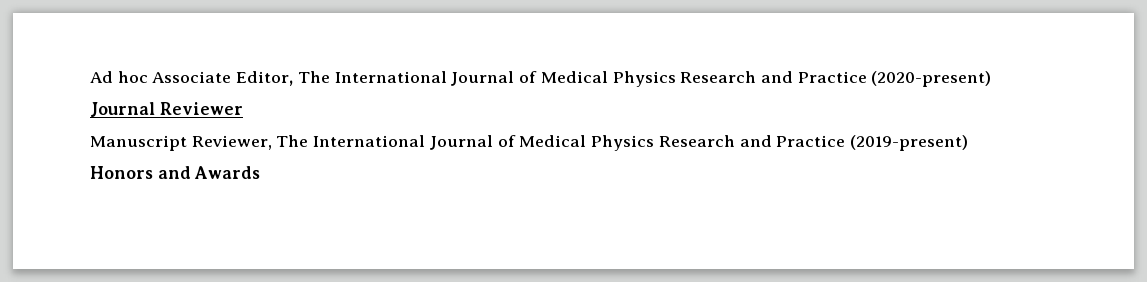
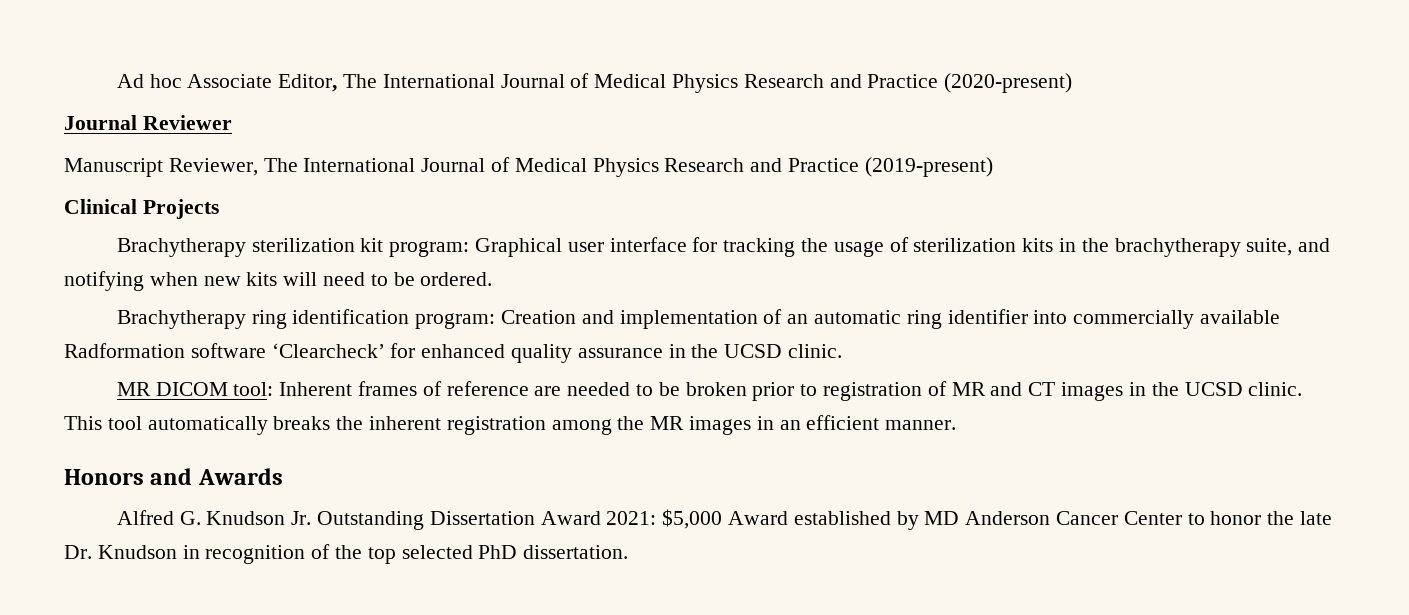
[90,166,261,179] Honors and Awards -> [64,199,219,219] [116,237,1331,257] [64,271,493,291] [116,309,1281,329] [64,343,843,363] [116,381,1303,401] [64,415,957,435] [64,468,283,485] [116,509,1333,530] [64,544,629,564] Clinical Projects // Brachytherapy sterilization kit program: Graphical user interface for tracking the usage of sterilization kits in the brachytherapy suite, and notifying when new kits will need to be ordered. // Brachytherapy ring identification program: Creation and implementation of an automatic ring identifier into commercially available Radformation software ‘Clearcheck’ for enhanced quality assurance in the UCSD clinic. // MR DICOM tool: Inherent frames of reference are needed to be broken prior to registration of MR and CT images in the UCSD clinic. This tool automatically breaks the inherent registration among the MR images in an efficient manner. // Honors and Awards // Alfred G. Knudson Jr. Outstanding Dissertation Award 2021: $5,000 Award established by MD Anderson Cancer Center to honor the late Dr. Knudson in recognition of the top selected PhD dissertation.

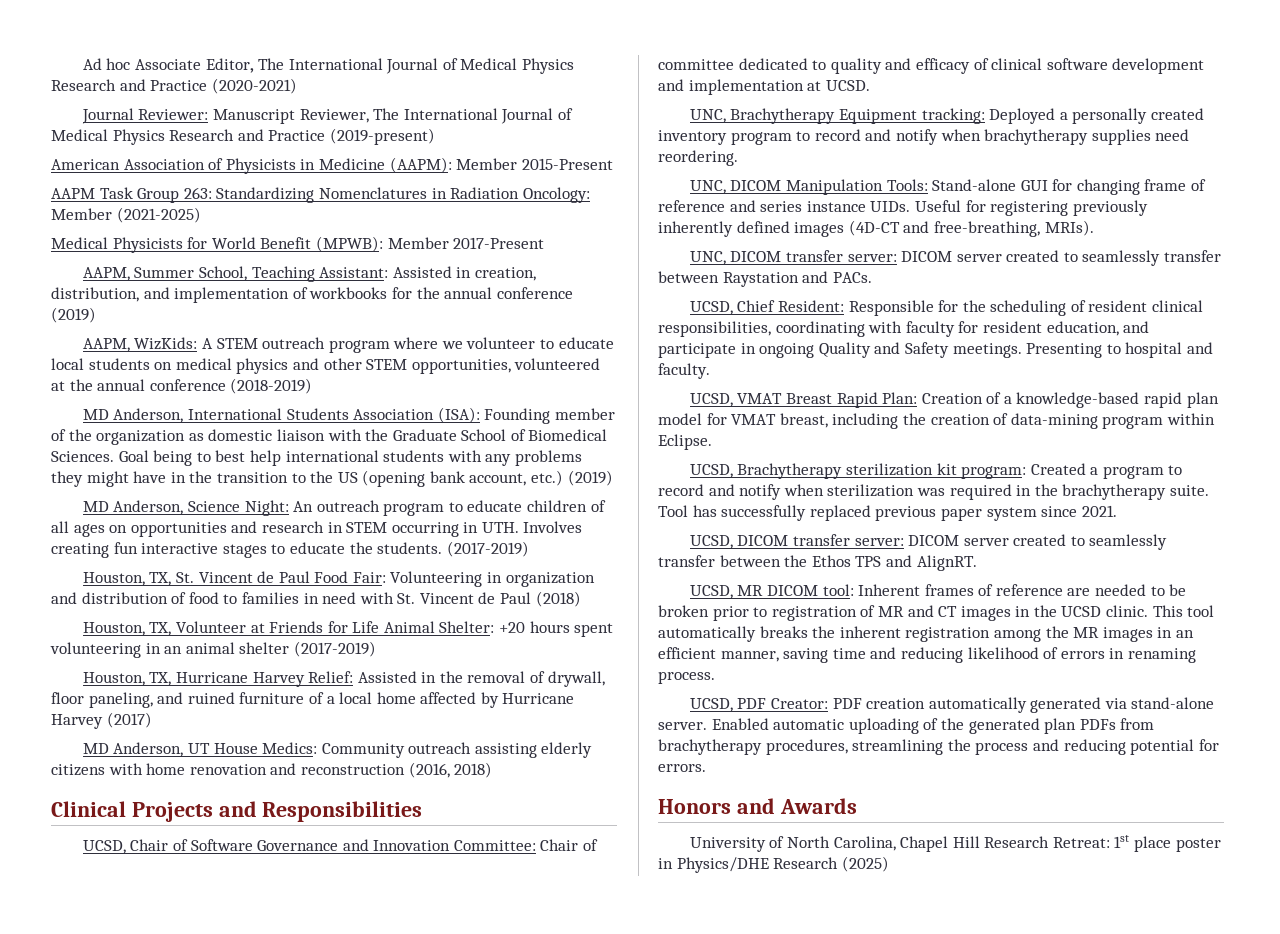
[944,73,1073,93] [64,115,232,130] (2020-present) // Journal Reviewer // -> [211,78,297,94] [81,108,209,124] (2020-2021) // Journal Reviewer:
[64,199,219,219] [116,237,1331,257] [64,271,493,291] [116,309,1281,329] [64,343,843,363] Clinical Projects // Brachytherapy sterilization kit program: Graphical user interface for tracking the usage of sterilization kits in the brachytherapy suite, and notifying when new kits will need to be ordered. // Brachytherapy ring identification program: Creation and implementation of an automatic ring identifier into commercially available Radformation software ‘Clearcheck’ for enhanced quality assurance in the UCSD clinic. // -> [51,157,613,174] [51,187,590,203] [51,207,201,223] [51,236,545,253] [82,266,536,282] [51,287,573,303] [51,307,96,323] [82,337,614,353] [51,358,601,374] [51,378,313,394] [82,407,615,424] [51,429,608,445] [51,450,582,466] [51,470,613,487] [82,500,606,516] [51,521,583,537] [51,541,529,558] [82,571,595,587] [51,591,581,607] [82,621,614,637] [50,641,376,658] [82,671,605,687] [51,692,575,708] [51,712,152,729] [82,742,593,758] [51,762,493,778] [51,801,423,822] [82,839,599,854] [658,58,1205,74] [658,79,870,95] [689,108,1204,124] [658,129,1190,145] [658,150,738,166] [689,179,1207,195] [658,200,1148,216] [658,220,1094,237] [689,250,1222,266] [658,271,872,287] [689,300,1204,316] [658,321,1150,337] [658,342,1213,358] [658,363,710,379] [689,392,1219,408] [658,413,1215,429] [658,434,712,450] [689,463,1183,479] [658,484,1209,500] [658,505,1117,521] [689,534,1168,550] [658,555,977,571] [689,585,733,599] American Association of Physicists in Medicine (AAPM): Member 2015-Present // AAPM Task Group 263: Standardizing Nomenclatures in Radiation Oncology: Member (2021-2025) // Medical Physicists for World Benefit (MPWB): Member 2017-Present // AAPM, Summer School, Teaching Assistant: Assisted in creation, distribution, and implementation of workbooks for the annual conference (2019) // AAPM, WizKids: A STEM outreach program where we volunteer to educate local students on medical physics and other STEM opportunities, volunteered at the annual conference (2018-2019) // MD Anderson, International Students Association (ISA): Founding member of the organization as domestic liaison with the Graduate School of Biomedical Sciences. Goal being to best help international students with any problems they might have in the transition to the US (opening bank account, etc.) (2019) // MD Anderson, Science Night: An outreach program to educate children of all ages on opportunities and research in STEM occurring in UTH. Involves creating fun interactive stages to educate the students. (2017-2019) // Houston, TX, St. Vincent de Paul Food Fair: Volunteering in organization and distribution of food to families in need with St. Vincent de Paul (2018) // Houston, TX, Volunteer at Friends for Life Animal Shelter: +20 hours spent volunteering in an animal shelter (2017-2019) // Houston, TX, Hurricane Harvey Relief: Assisted in the removal of drywall, floor paneling, and ruined furniture of a local home affected by Hurricane Harvey (2017) // MD Anderson, UT House Medics: Community outreach assisting elderly citizens with home renovation and reconstruction (2016, 2018) // Clinical Projects and Responsibilities // UCSD, Chair of Software Governance and Innovation Committee: Chair of committee dedicated to quality and efficacy of clinical software development and implementation at UCSD. // UNC, Brachytherapy Equipment tracking: Deployed a personally created inventory program to record and notify when brachytherapy supplies need reordering. // UNC, DICOM Manipulation Tools: Stand-alone GUI for changing frame of reference and series instance UIDs. Useful for registering previously inherently defined images (4D-CT and free-breathing, MRIs). // UNC, DICOM transfer server: DICOM server created to seamlessly transfer between Raystation and PACs. // UCSD, Chief Resident: Responsible for the scheduling of resident clinical responsibilities, coordinating with faculty for resident education, and participate in ongoing Quality and Safety meetings. Presenting to hospital and faculty. // UCSD, VMAT Breast Rapid Plan: Creation of a knowledge-based rapid plan model for VMAT breast, including the creation of data-mining program within Eclipse. // UCSD, Brachytherapy sterilization kit program: Created a program to record and notify when sterilization was required in the brachytherapy suite. Tool has successfully replaced previous paper system since 2021. // UCSD, DICOM transfer server: DICOM server created to seamlessly transfer between the Ethos TPS and AlignRT. // UCSD,
[885,420,957,430] [64,468,283,485] [116,509,1333,530] [64,544,629,564] manner. // Honors and Awards // Alfred G. Knudson Jr. Outstanding Dissertation Award 2021: $5,000 Award established by MD Anderson Cancer Center to honor the late Dr. Knudson in recognition of the top selected PhD dissertation. -> [720,647,1196,663] [658,671,715,684] [689,697,1215,713] [658,718,1155,734] [658,739,1219,755] [658,764,706,772] [658,798,857,814] [689,835,1221,852] [658,856,889,873] manner, saving time and reducing likelihood of errors in renaming process. // UCSD, PDF Creator: PDF creation automatically generated via stand-alone server. Enabled automatic uploading of the generated plan PDFs from brachytherapy procedures, streamlining the process and reducing potential for errors. // Honors and Awards // University of North Carolina, Chapel Hill Research Retreat: 1st place poster in Physics/DHE Research (2025)

